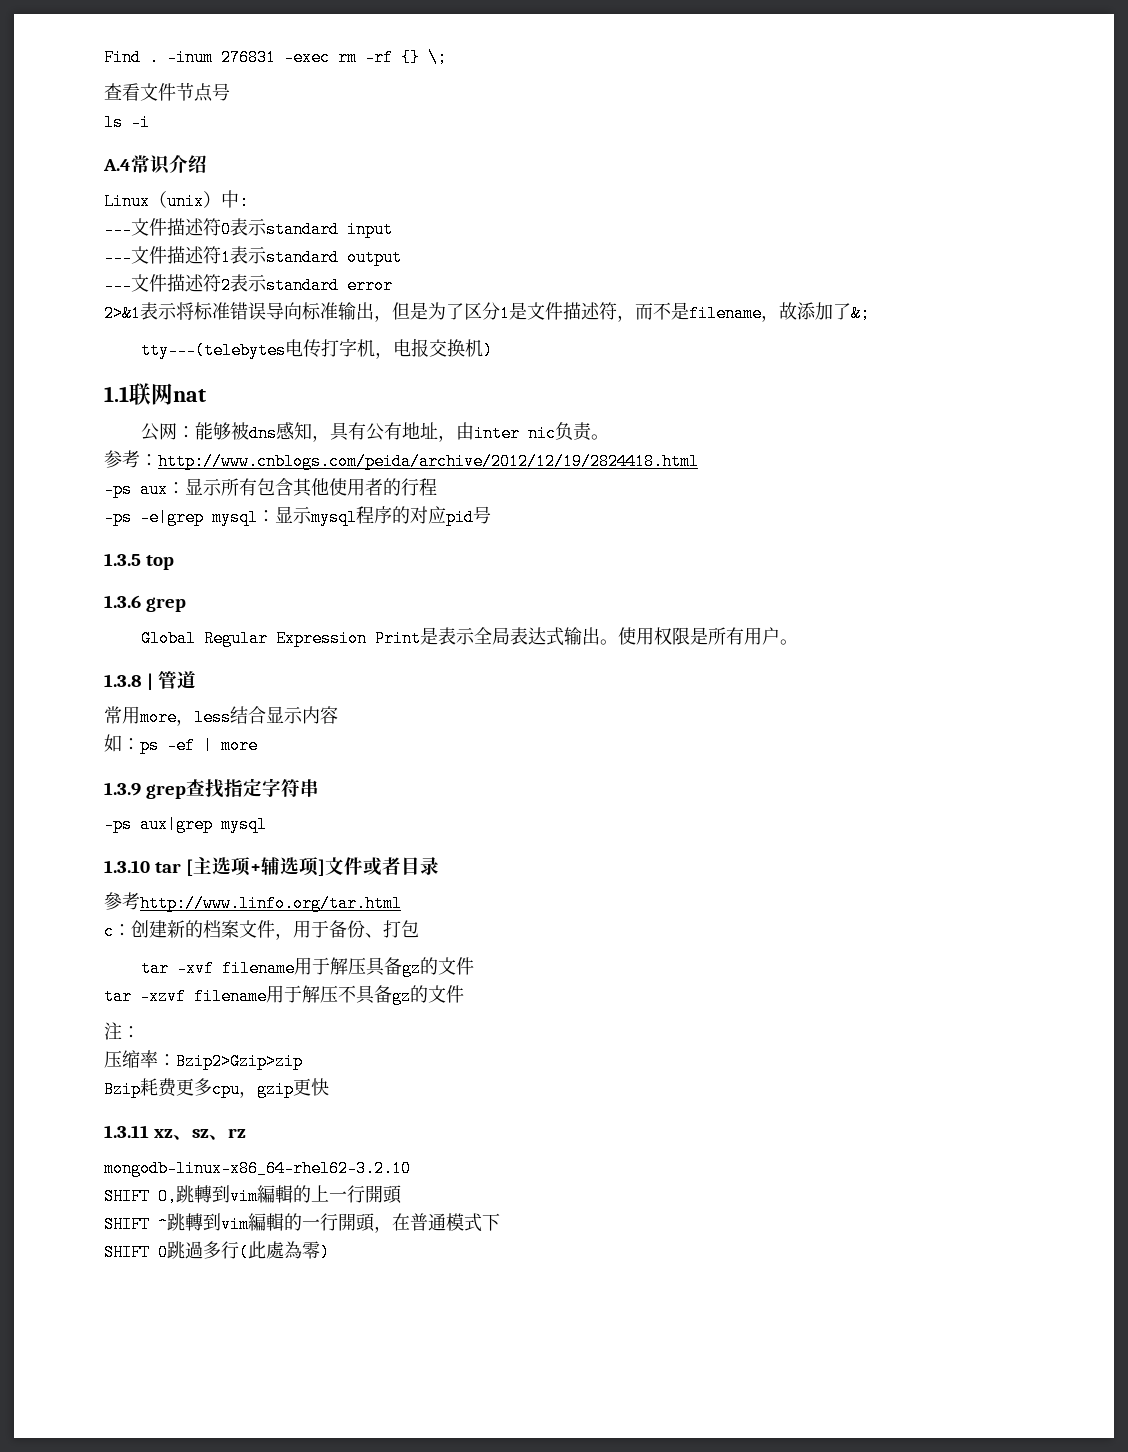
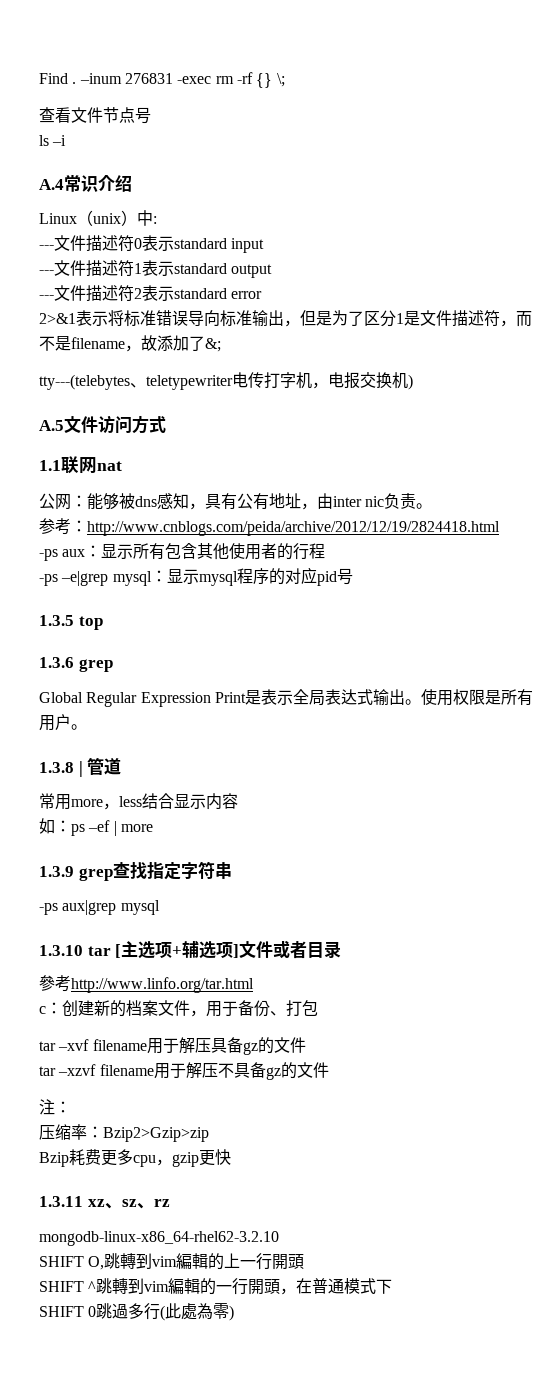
(287, 350) none -> [130,375,233,390] 、teletypewriter
(494, 350) none -> [39,415,166,434] // A.5文件访问方式

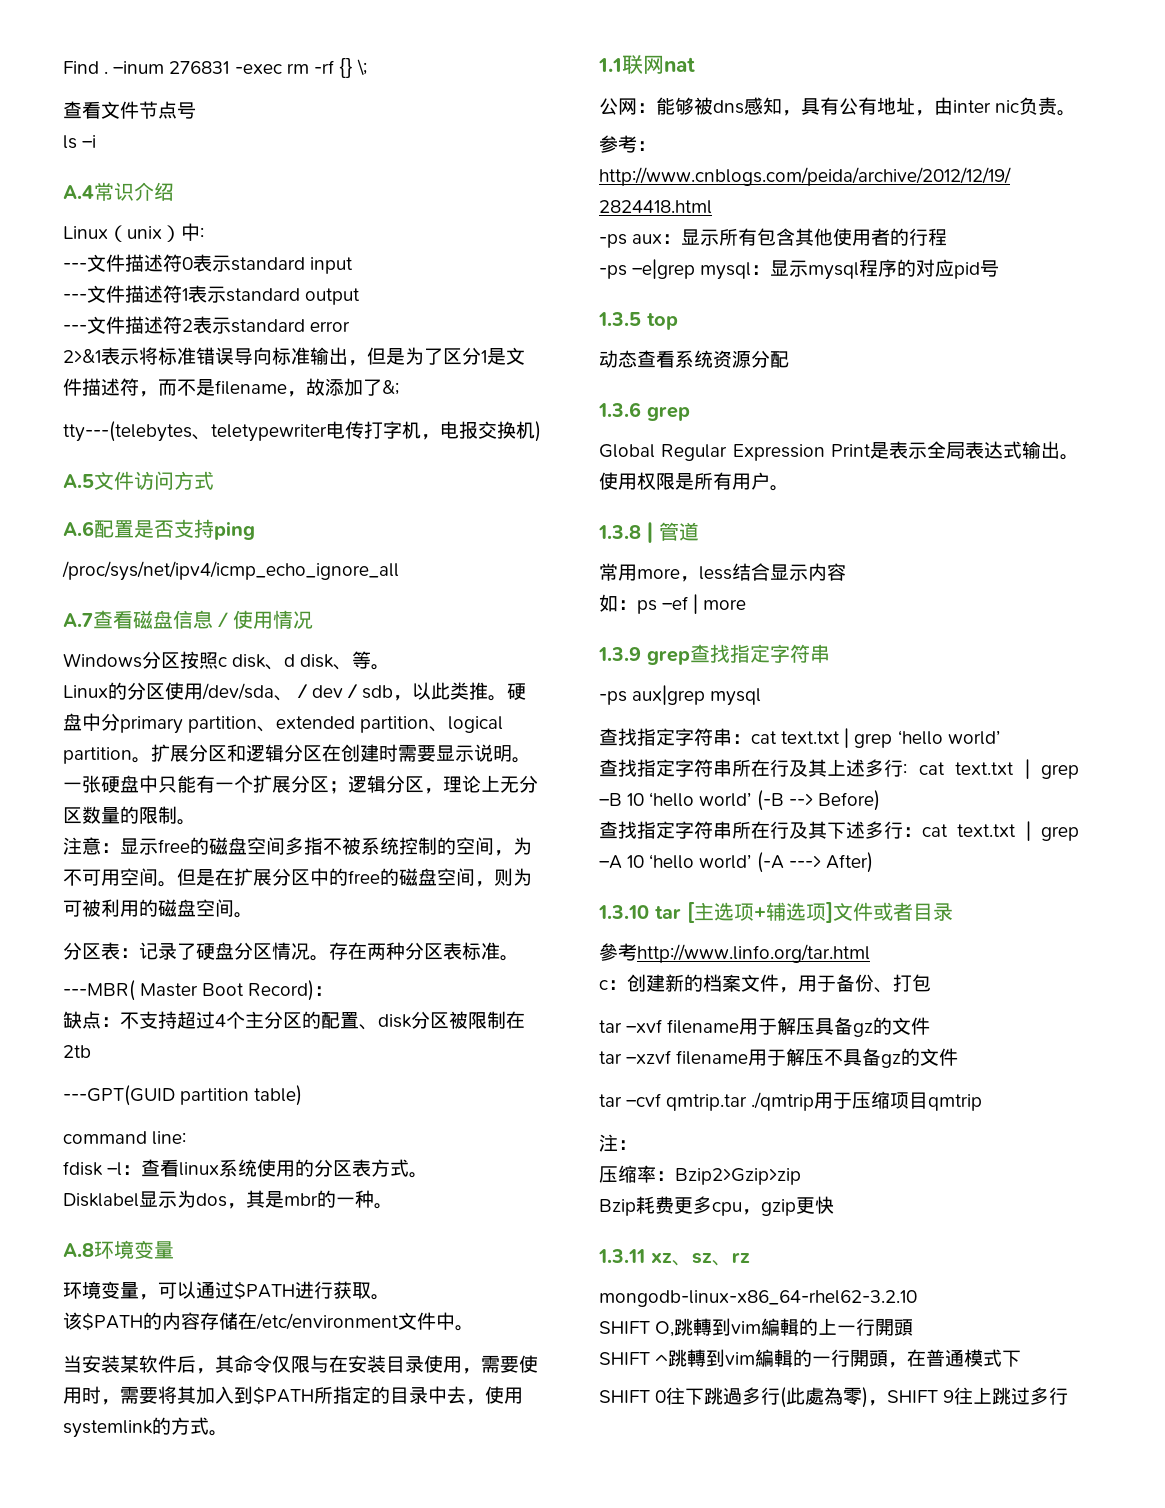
(166, 424) none -> [63,519,255,540] [62,561,399,581] [63,610,313,629] [63,651,391,670] [63,682,526,701] [63,713,504,734] [63,744,531,764] [63,775,538,794] [63,806,196,825] [63,837,532,856] [63,868,532,887] [63,899,253,918] [63,942,519,961] [63,980,334,1001] [63,1011,525,1030] [63,1045,91,1058] [63,1085,303,1106] [63,1131,187,1145] [63,1159,429,1178] [63,1190,393,1209] [63,1240,174,1259] [63,1281,390,1300] [63,1312,474,1331] [63,1355,538,1374] [63,1386,523,1405] [63,1417,228,1438] // A.6配置是否支持ping // /proc/sys/net/ipv4/icmp_echo_ignore_all // A.7查看磁盘信息／使用情况 // Windows分区按照c disk、d disk、等。 // Linux的分区使用/dev/sda、／dev／sdb，以此类推。硬盘中分primary partition、extended partition、logical partition。扩展分区和逻辑分区在创建时需要显示说明。一张硬盘中只能有一个扩展分区；逻辑分区，理论上无分区数量的限制。 // 注意：显示free的磁盘空间多指不被系统控制的空间，为不可用空间。但是在扩展分区中的free的磁盘空间，则为可被利用的磁盘空间。 // 分区表：记录了硬盘分区情况。存在两种分区表标准。 // ---MBR( Master Boot Record)： // 缺点：不支持超过4个主分区的配置、disk分区被限制在2tb // ---GPT(GUID partition table) // command line: // fdisk –l：查看linux系统使用的分区表方式。 // Disklabel显示为dos，其是mbr的一种。 // A.8环境变量 // 环境变量，可以通过$PATH进行获取。 // 该$PATH的内容存储在/etc/environment文件中。 // 当安装某软件后，其命令仅限与在安装目录使用，需要使用时，需要将其加入到$PATH所指定的目录中去，使用systemlink的方式。
(103, 623) none -> [599,350,789,368] // 动态查看系统资源分配
(160, 907) none -> [599,728,1000,748] [599,759,1079,779] [599,790,880,811] [599,821,1079,841] [599,852,873,873] // 查找指定字符串：cat text.txt | grep ‘hello world’ // 查找指定字符串所在行及其上述多行: cat text.txt | grep –B 10 ‘hello world’ (-B --> Before) // 查找指定字符串所在行及其下述多行：cat text.txt | grep –A 10 ‘hello world’ (-A ---> After)
(329, 1070) none -> [599,1091,983,1111] // tar –cvf qmtrip.tar ./qmtrip用于压缩项目qmtrip
(97, 1311) none -> [666,1387,705,1405] 往下
(235, 1313) none -> [868,1387,1069,1406] ，SHIFT 9往上跳过多行

